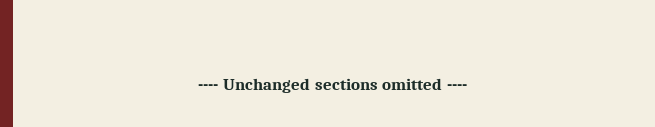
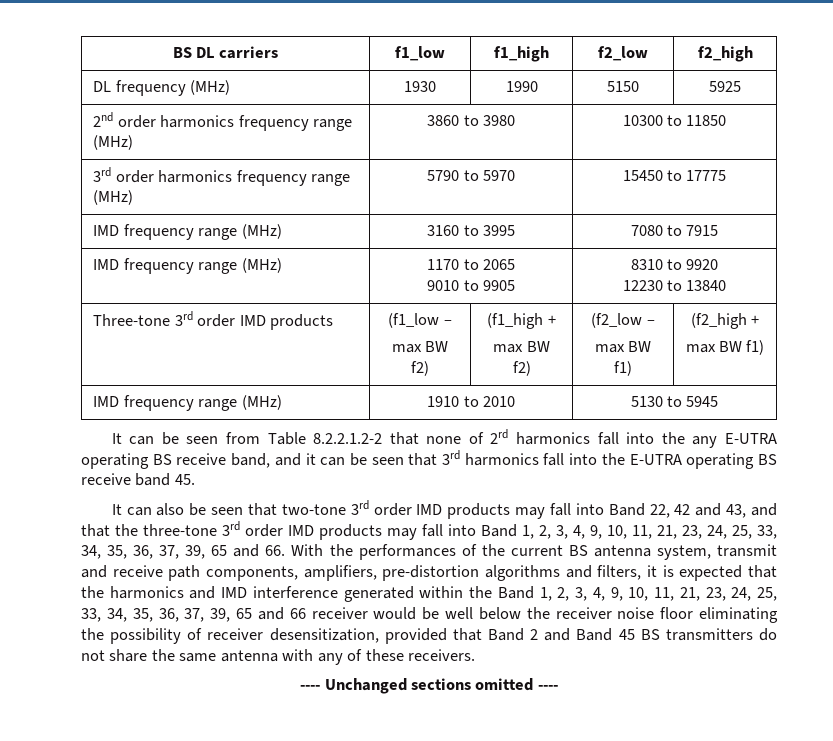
(198, 87) none -> [172,46,279,59] [395,46,445,61] [494,46,549,62] [598,46,648,61] [697,46,753,62] [93,80,231,96] [404,81,436,92] [505,81,538,92] [607,81,639,92] [709,81,741,92] [93,112,353,131] [93,135,134,150] [427,115,515,126] [622,115,727,126] [93,167,351,186] [93,190,134,205] [427,170,515,181] [622,170,727,181] [93,224,282,240] [427,225,515,236] [630,225,719,236] [93,258,282,274] [427,259,515,270] [427,280,515,291] [630,259,719,270] [622,280,727,291] [93,311,334,330] [388,313,452,328] [391,341,449,353] [411,361,429,376] [487,313,556,329] [493,341,550,353] [512,361,531,376] [591,313,655,328] [594,341,652,353] [614,361,632,376] [690,313,760,329] [685,340,765,355] [93,395,282,411] [427,396,515,407] [630,396,719,407] [111,429,777,448] [81,450,777,469] [81,473,195,486] [111,500,777,519] [81,521,777,540] [81,544,777,560] [81,565,777,581] [81,586,777,602] [81,607,779,623] [81,628,777,644] [81,649,476,665] BS DL carriers | f1_low | f1_high | f2_low | f2_high // DL frequency (MHz) | 1930 | 1990 | 5150 | 5925 // 2nd order harmonics frequency range (MHz) | 3860 to 3980 | 10300 to 11850 // 3rd order harmonics frequency range (MHz) | 5790 to 5970 | 15450 to 17775 // IMD frequency range (MHz) | 3160 to 3995 | 7080 to 7915 // IMD frequency range (MHz) | 1170 to 2065 // 9010 to 9905 | 8310 to 9920 // 12230 to 13840 // Three-tone 3rd order IMD products | (f1_low – // max BW f2) | (f1_high + // max BW f2) | (f2_low – // max BW f1) | (f2_high + // max BW f1) // IMD frequency range (MHz) | 1910 to 2010 | 5130 to 5945 // It can be seen from Table 8.2.2.1.2-2 that none of 2rd harmonics fall into the any E-UTRA operating BS receive band, and it can be seen that 3rd harmonics fall into the E-UTRA operating BS receive band 45. // It can also be seen that two-tone 3rd order IMD products may fall into Band 22, 42 and 43, and that the three-tone 3rd order IMD products may fall into Band 1, 2, 3, 4, 9, 10, 11, 21, 23, 24, 25, 33, 34, 35, 36, 37, 39, 65 and 66. With the performances of the current BS antenna system, transmit and receive path components, amplifiers, pre-distortion algorithms and filters, it is expected that the harmonics and IMD interference generated within the Band 1, 2, 3, 4, 9, 10, 11, 21, 23, 24, 25, 33, 34, 35, 36, 37, 39, 65 and 66 receiver would be well below the receiver noise floor eliminating the possibility of receiver desensitization, provided that Band 2 and Band 45 BS transmitters do not share the same antenna with any of these receivers. //

